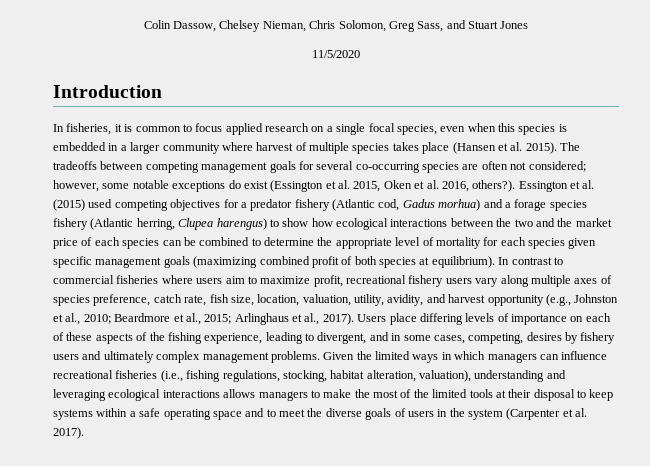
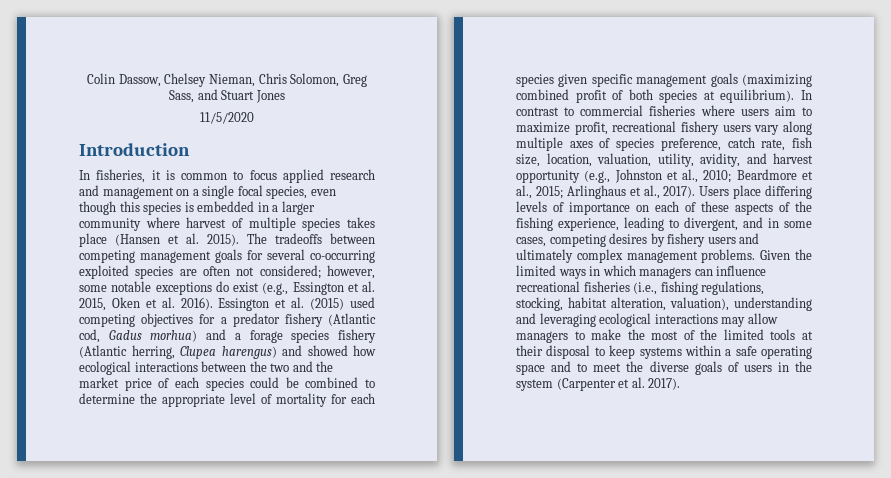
(309, 127) none -> [79,185,174,199] and management
[467,123,496,132] when -> [79,201,116,215] though
(420, 167) none -> [79,265,129,279] exploited
[270,180,324,192] (Essington -> [262,282,344,295] (e.g., Essington
[441,180,516,192] 2016, others?). -> [180,297,213,310] 2016).
[269,218,309,227] to show -> [282,345,348,356] and showed
[162,240,182,246] can -> [250,377,280,388] could
[468,333,524,344] competing, -> [549,234,606,247] competing
[223,389,256,398] allows -> [721,313,778,327] may allow

